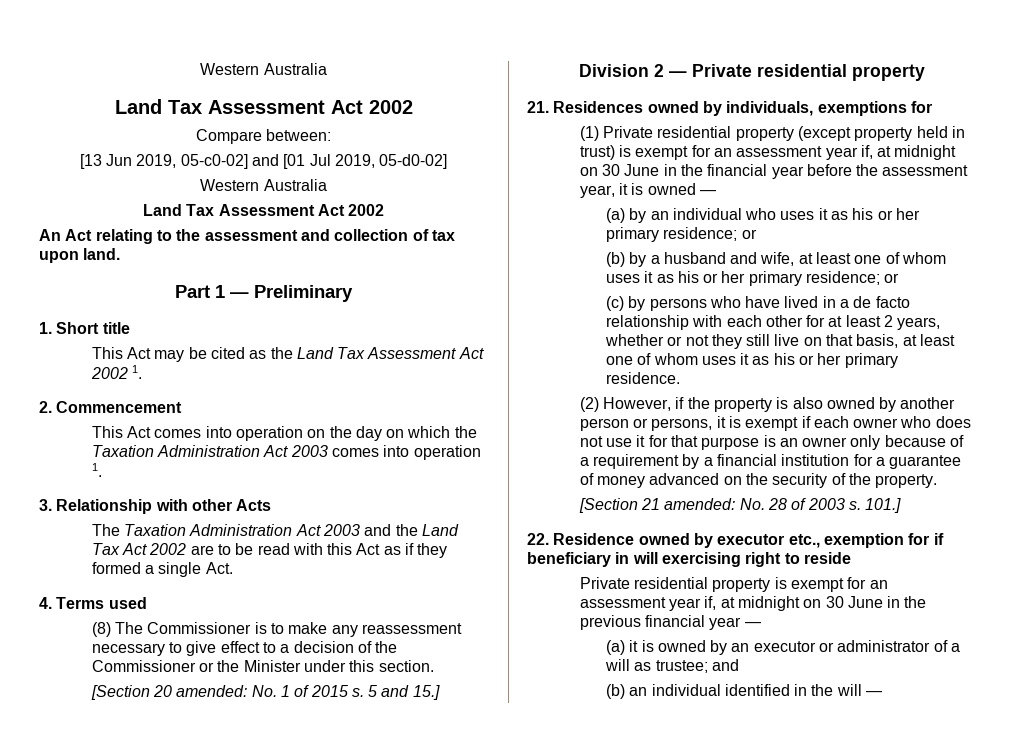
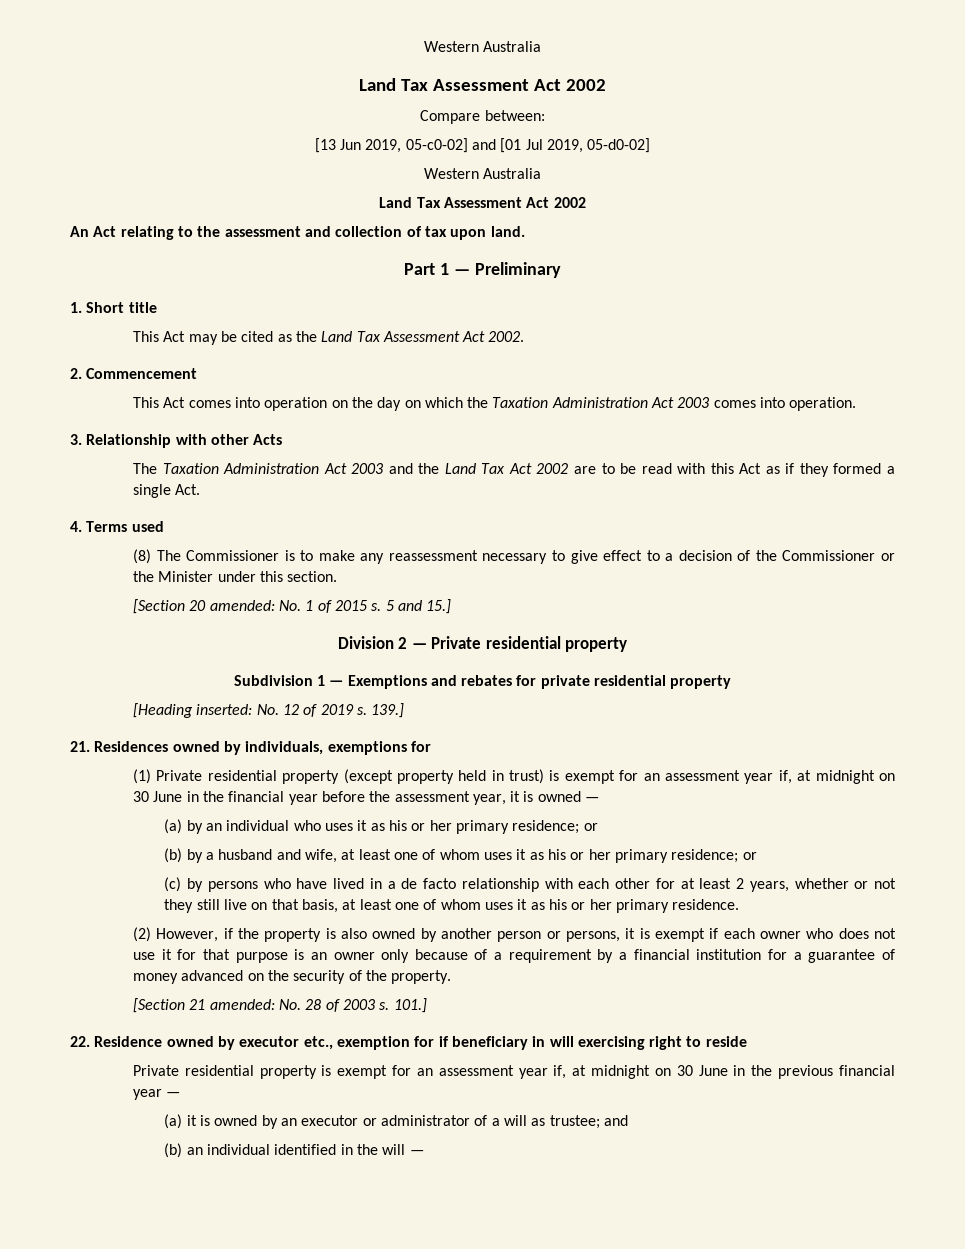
[90,365,142,379] 2002 1. -> [488,331,525,342] 2002.
[413,445,481,460] [91,463,102,477] operation 1. -> [789,397,857,411] operation.
(925, 72) none -> [233,675,732,689] [132,703,405,718] // Subdivision 1 — Exemptions and rebates for private residential property // [Heading inserted: No. 12 of 2019 s. 139.]

